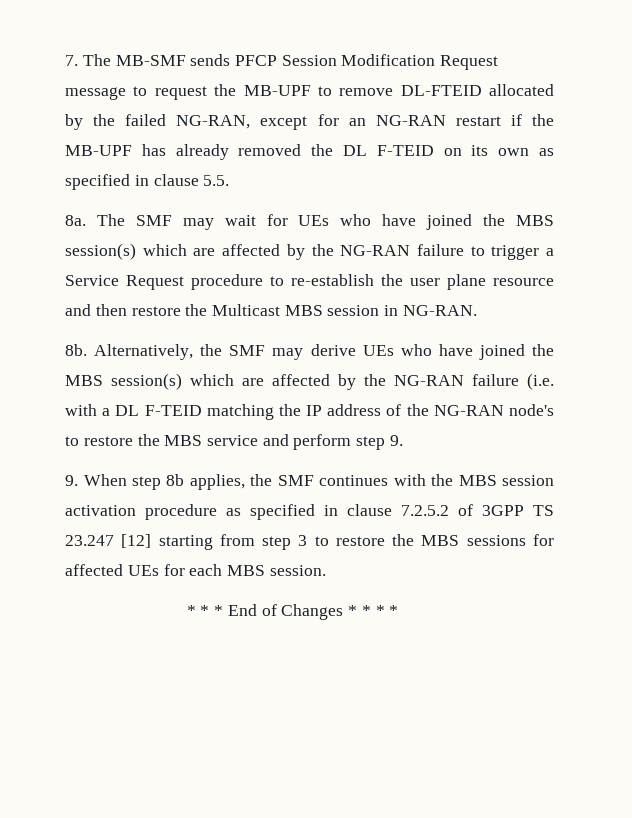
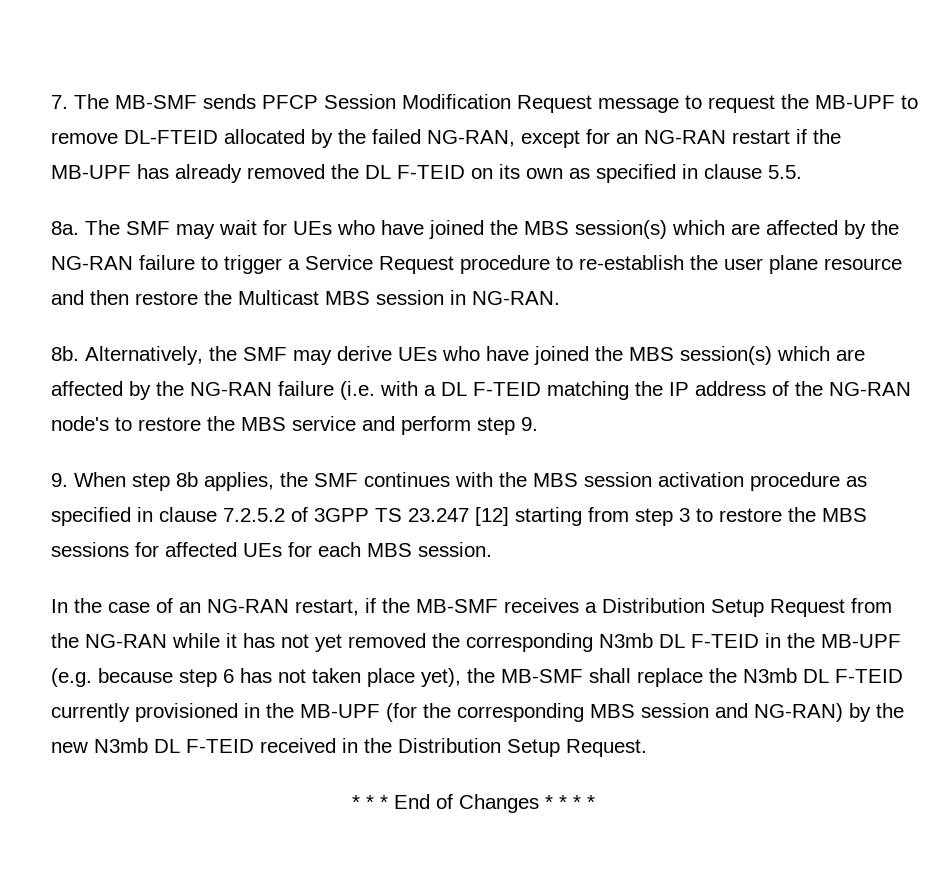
(326, 570) none -> [50,598,892,617] [50,633,901,652] [50,668,903,687] [50,703,904,722] [50,738,647,757] // In the case of an NG-RAN restart, if the MB-SMF receives a Distribution Setup Request from the NG-RAN while it has not yet removed the corresponding N3mb DL F-TEID in the MB-UPF (e.g. because step 6 has not taken place yet), the MB-SMF shall replace the N3mb DL F-TEID currently provisioned in the MB-UPF (for the corresponding MBS session and NG-RAN) by the new N3mb DL F-TEID received in the Distribution Setup Request.

